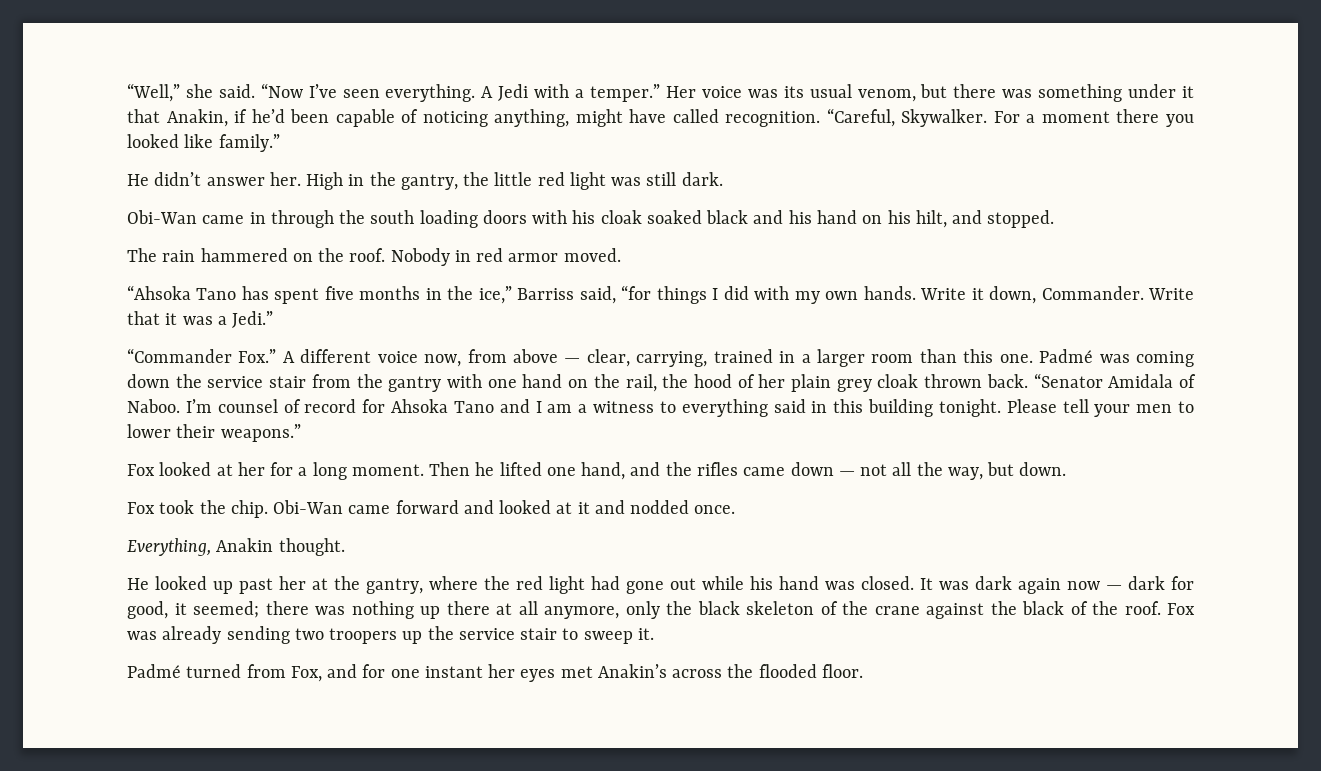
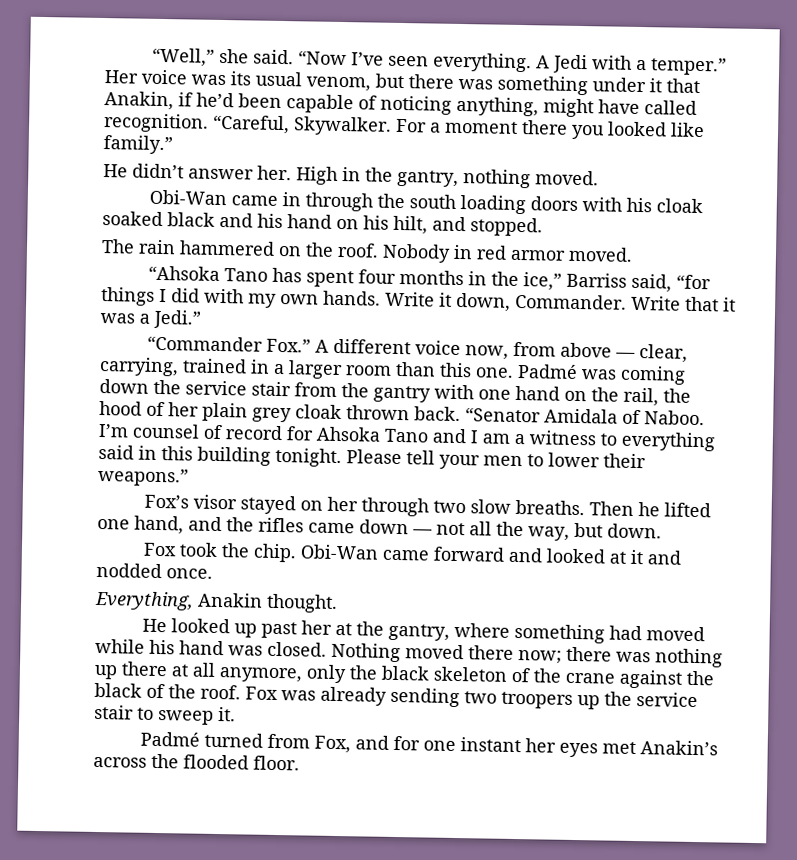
[463,172,723,190] the little red light was still dark. -> [463,169,599,189] nothing moved.
[324,286,354,300] five -> [357,269,396,284] four
[127,462,424,480] Fox looked at her for a long moment. -> [143,494,585,517] Fox’s visor stayed on her through two slow breaths.
[484,576,696,594] the red light had gone out -> [513,623,705,644] something had moved
[920,576,1194,594] [127,601,259,619] It was dark again now — dark for good, it seemed; -> [331,642,562,664] Nothing moved there now;

